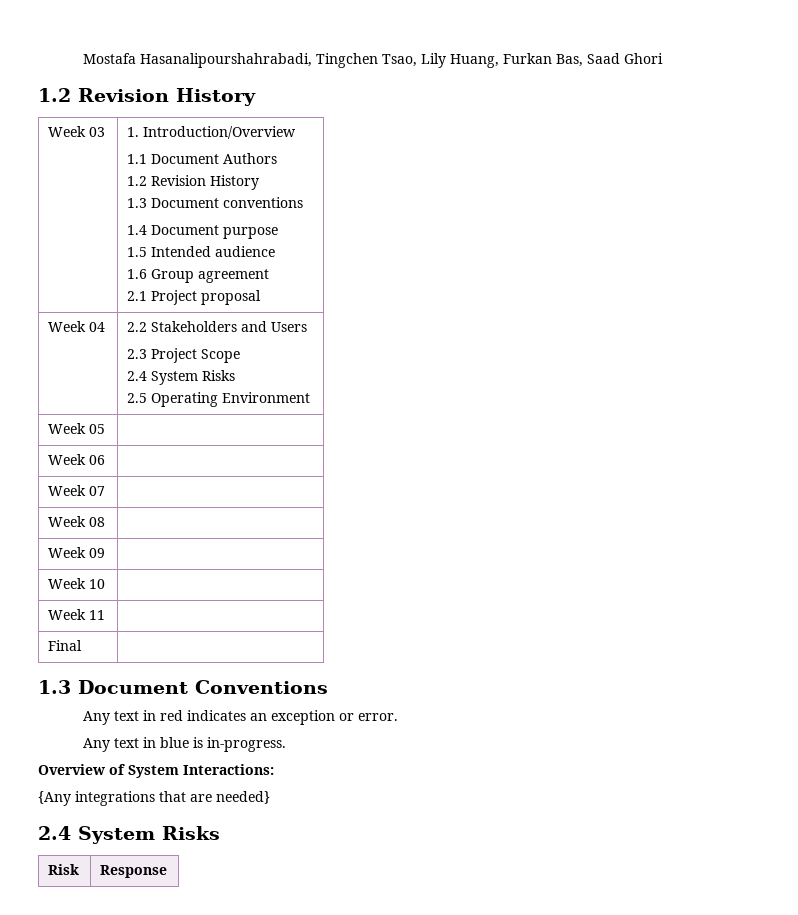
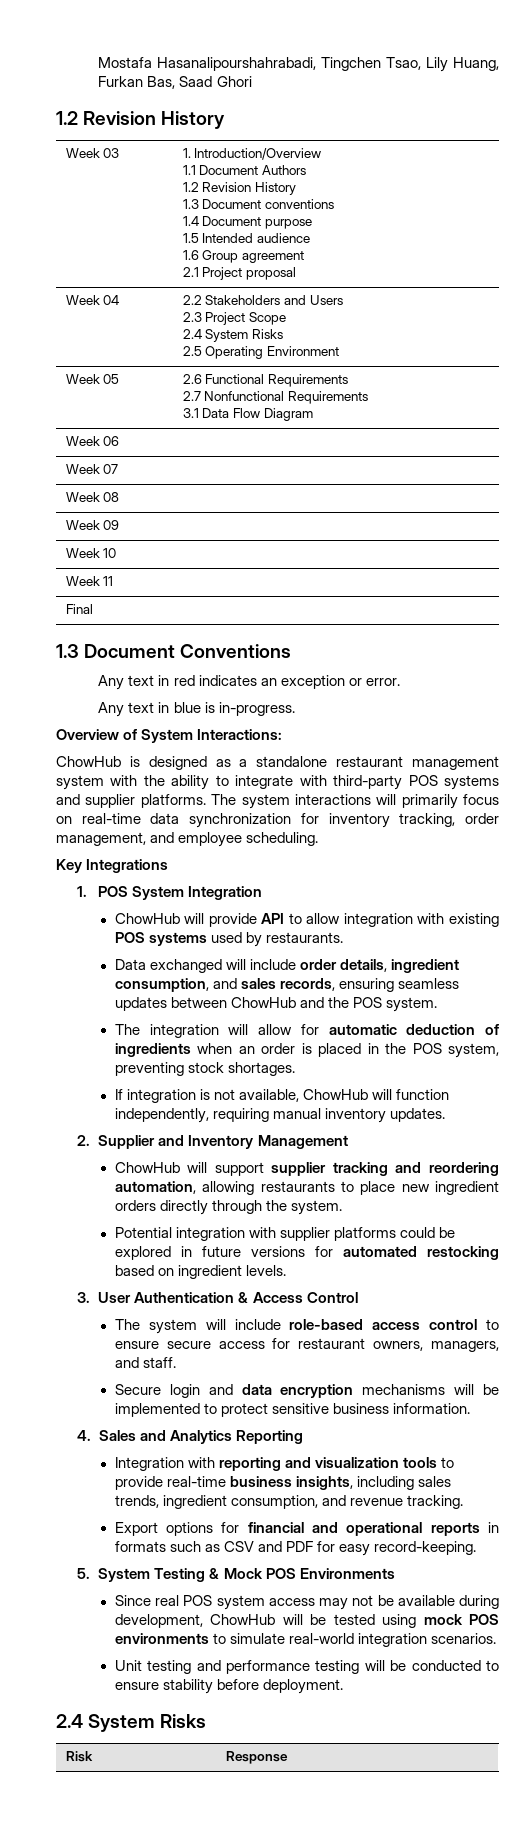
(106, 429) none -> [182,374,349,387] [182,391,369,404] [182,408,313,421] 2.6 Functional Requirements // 2.7 Nonfunctional Requirements // 3.1 Data Flow Diagram
[38,791,270,806] {Any integrations that are needed} -> [56,756,500,770] [56,775,500,790] [56,794,499,809] [56,813,500,828] [56,832,319,847] [56,859,169,873] [77,886,263,900] [114,913,499,927] [114,932,344,947] [114,959,460,973] [114,978,460,992] [114,997,438,1012] [114,1024,499,1038] [114,1043,499,1058] [114,1062,295,1076] [114,1089,450,1103] [114,1108,446,1123] [77,1135,348,1149] [114,1162,499,1176] [114,1181,499,1195] [114,1200,343,1215] [114,1227,456,1241] [114,1246,499,1260] [114,1265,287,1279] [77,1292,358,1303] [114,1319,500,1334] [114,1338,499,1352] [114,1357,176,1368] [114,1384,500,1398] [114,1403,471,1417] [77,1430,303,1444] [114,1457,455,1471] [114,1476,452,1490] [114,1495,464,1509] [114,1522,500,1536] [114,1541,477,1556] [77,1568,395,1582] [114,1595,499,1610] [114,1614,499,1628] [114,1633,497,1647] [114,1660,499,1674] [114,1679,344,1694] ChowHub is designed as a standalone restaurant management system with the ability to integrate with third-party POS systems and supplier platforms. The system interactions will primarily focus on real-time data synchronization for inventory tracking, order management, and employee scheduling. // Key Integrations // 1. POS System Integration // ChowHub will provide API to allow integration with existing POS systems used by restaurants. // Data exchanged will include order details, ingredient consumption, and sales records, ensuring seamless updates between ChowHub and the POS system. // The integration will allow for automatic deduction of ingredients when an order is placed in the POS system, preventing stock shortages. // If integration is not available, ChowHub will function independently, requiring manual inventory updates. // 2. Supplier and Inventory Management // ChowHub will support supplier tracking and reordering automation, allowing restaurants to place new ingredient orders directly through the system. // Potential integration with supplier platforms could be explored in future versions for automated restocking based on ingredient levels. // 3. User Authentication & Access Control // The system will include role-based access control to ensure secure access for restaurant owners, managers, and staff. // Secure login and data encryption mechanisms will be implemented to protect sensitive business information. // 4. Sales and Analytics Reporting // Integration with reporting and visualization tools to provide real-time business insights, including sales trends, ingredient consumption, and revenue tracking. // Export options for financial and operational reports in formats such as CSV and PDF for easy record-keeping. // 5. System Testing & Mock POS Environments // Since real POS system access may not be available during development, ChowHub will be tested using mock POS environments to simulate real-world integration scenarios. // Unit testing and performance testing will be conducted to ensure stability before deployment.

